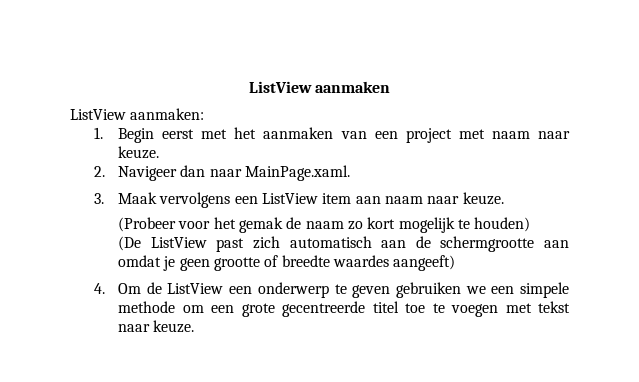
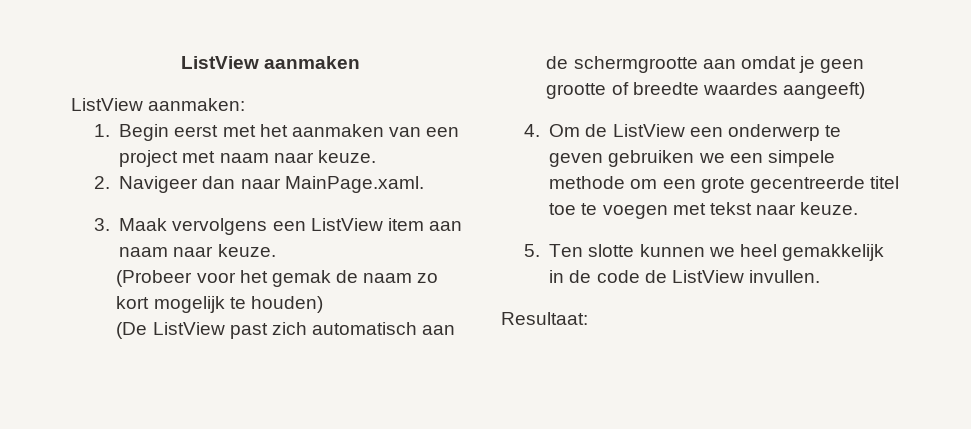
(195, 326) none -> [523,244,884,261] [549,270,820,283] [501,312,588,325] // 5. Ten slotte kunnen we heel gemakkelijk in de code de ListView invullen. // Resultaat:

